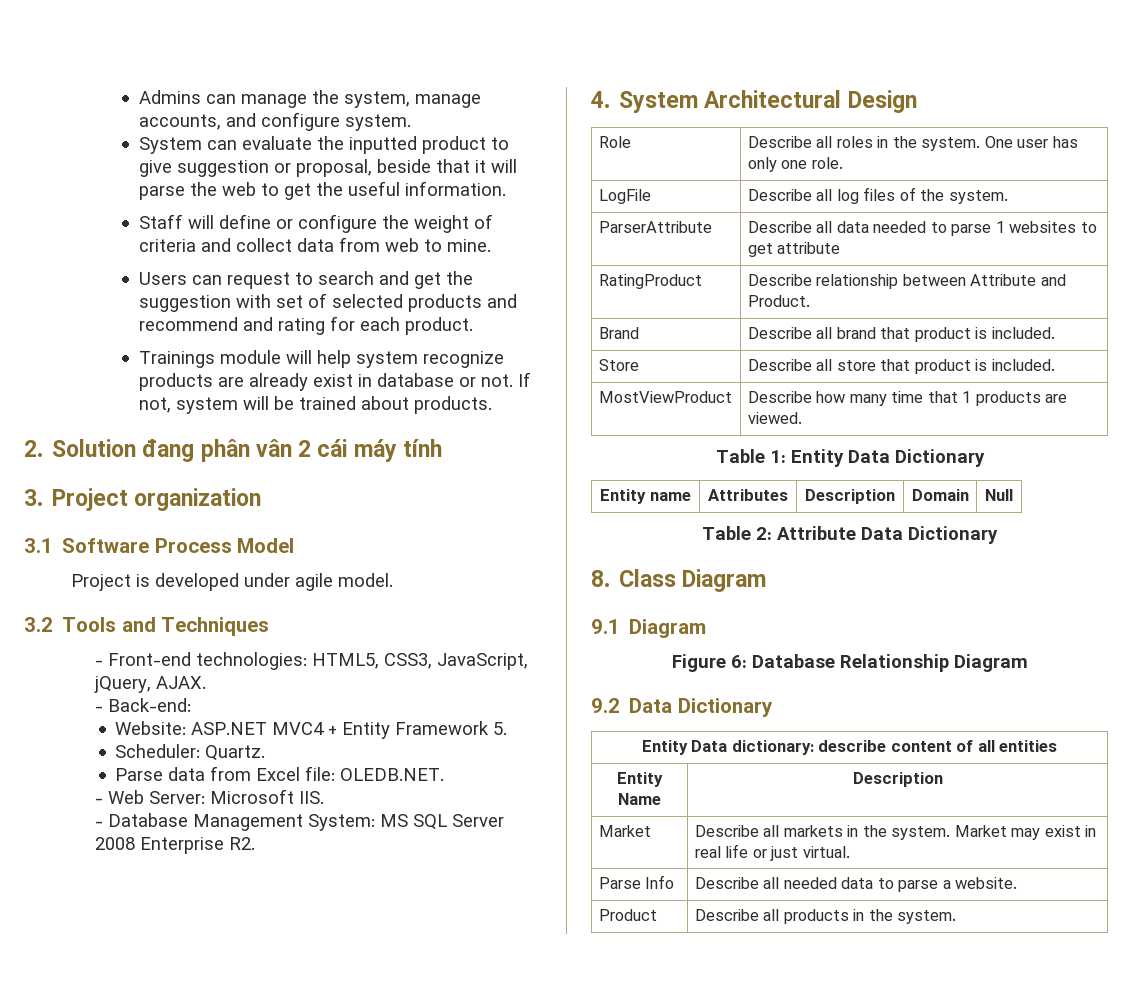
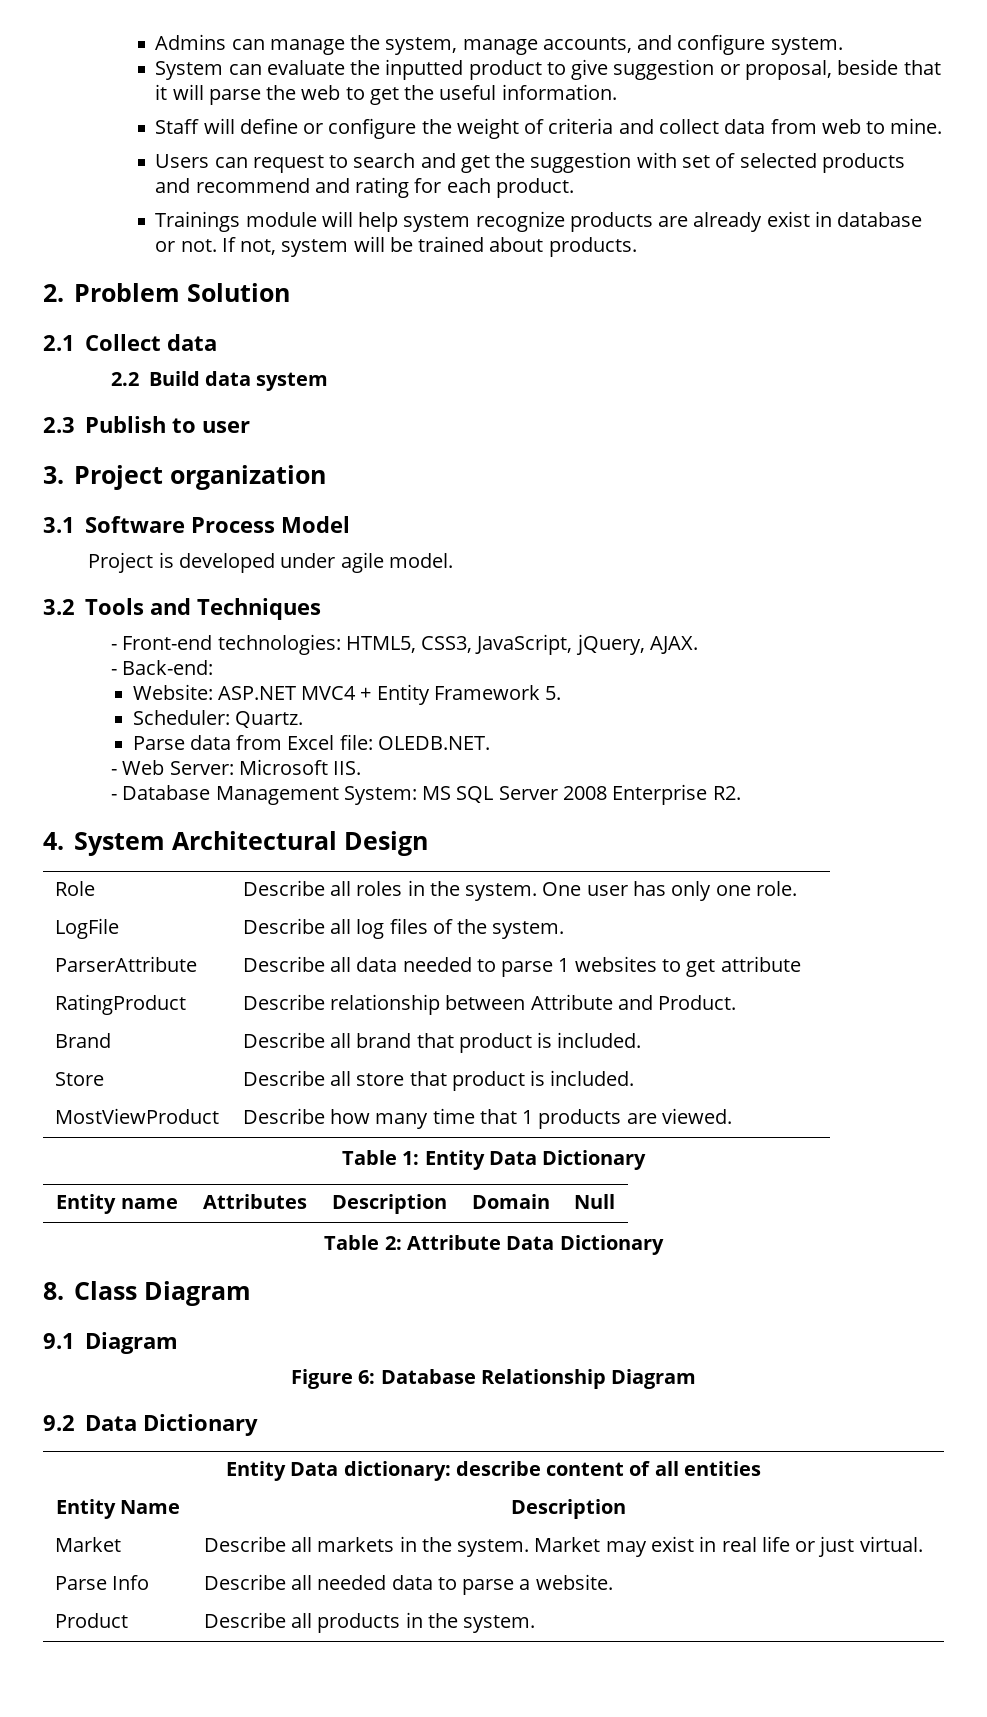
(43, 448) none -> [73,283,180,302] Problem
[142,439,442,462] đang phân vân 2 cái máy tính -> [43,334,217,351] [111,371,329,391] [43,416,250,433] // 2.1 Collect data // 2.2 Build data system // 2.3 Publish to user

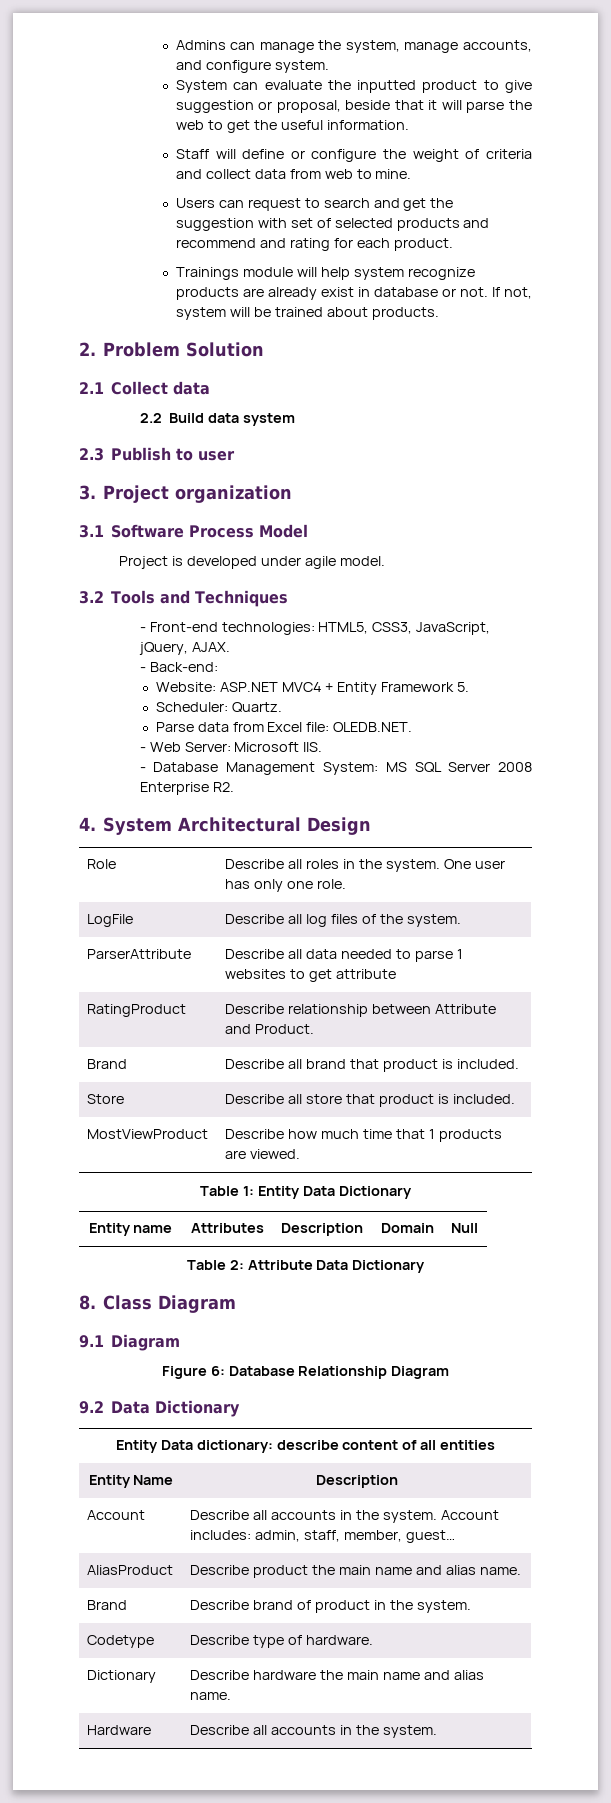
[375,1113,429,1129] many -> [321,1129,360,1139] much
[54,1537,121,1552] [203,1536,923,1557] [54,1575,150,1590] [203,1574,613,1595] [54,1613,128,1628] [203,1612,401,1633] Market | Describe all markets in the system. Market may exist in real life or just virtual. // Parse Info | Describe all needed data to parse a website. // Product | Describe all products -> [87,1510,146,1520] [190,1510,499,1523] [190,1530,455,1543] [87,1565,174,1575] [190,1565,521,1578] [87,1600,128,1610] [190,1600,471,1613] [87,1635,155,1648] [190,1635,373,1648] [87,1670,157,1683] [190,1670,484,1680] [190,1692,232,1700] [87,1725,152,1735] [190,1725,337,1735] Account | Describe all accounts in the system. Account includes: admin, staff, member, guest… // AliasProduct | Describe product the main name and alias name. // Brand | Describe brand of product in the system. // Codetype | Describe type of hardware. // Dictionary | Describe hardware the main name and alias name. // Hardware | Describe all accounts

